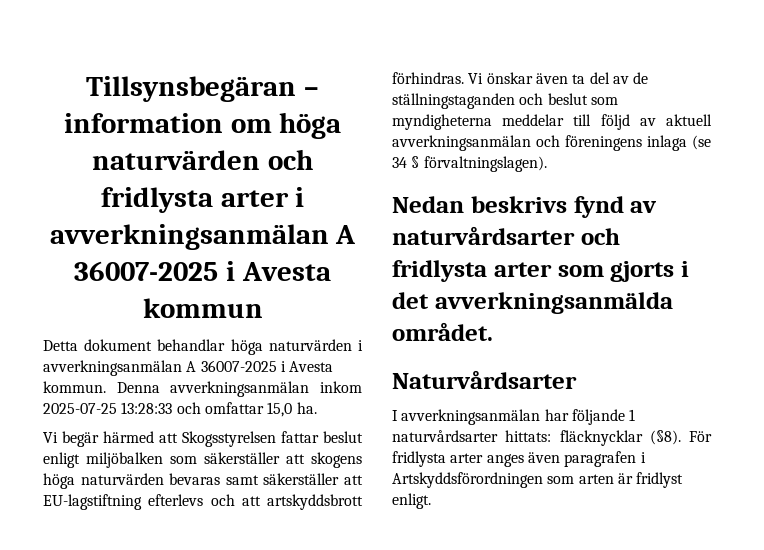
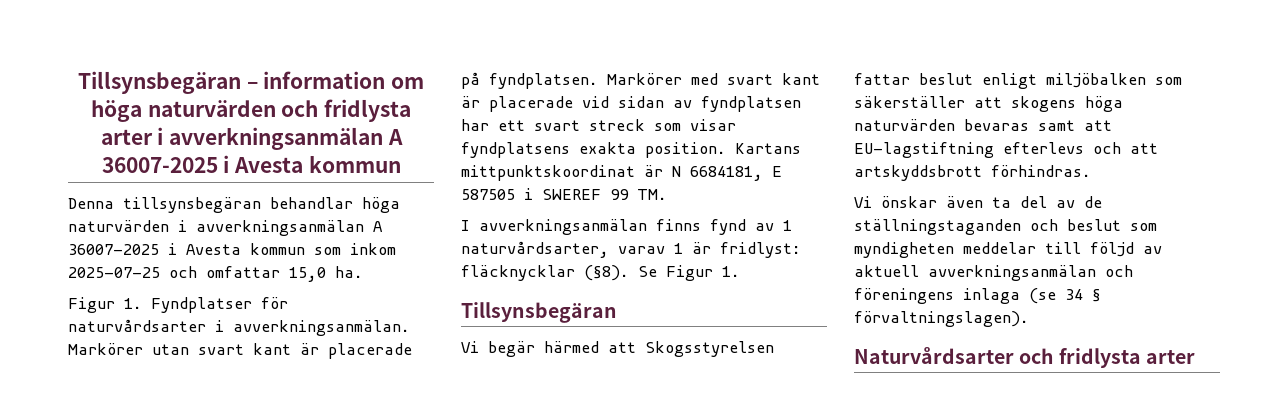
[43,339,153,351] Detta dokument -> [68,197,261,213] Denna tillsynsbegäran
[43,381,310,397] kommun. Denna avverkningsanmälan -> [250,243,341,255] kommun som
[121,402,173,414] 13:28:33 -> (160, 272) none
(317, 408) none -> [68,297,288,313] [68,319,410,336] [68,343,412,359] [461,72,820,89] [461,96,801,112] [461,119,736,131] [461,142,801,158] [461,165,782,181] [461,188,667,200] [461,219,792,235] [461,241,801,258] [461,265,740,281] [461,302,617,323] // Figur 1. Fyndplatser för naturvårdsarter i avverkningsanmälan. Markörer utan svart kant är placerade på fyndplatsen. Markörer med svart kant är placerade vid sidan av fyndplatsen har ett svart streck som visar fyndplatsens exakta position. Kartans mittpunktskoordinat är N 6684181, E 587505 i SWEREF 99 TM. // I avverkningsanmälan finns fynd av 1 naturvårdsarter, varav 1 är fridlyst: fläcknycklar (§8). Se Figur 1. // Tillsynsbegäran
[263,473,340,485] säkerställer -> (1075, 125) none
(464, 78) none -> (1091, 171) //
[392,114,492,130] myndigheterna -> [854,242,954,258] myndigheten
[392,196,658,218] [392,226,620,245] [392,260,689,282] [392,292,673,314] [392,322,493,341] [392,370,577,389] [392,409,636,425] [392,430,712,446] [392,451,646,467] [392,472,684,488] [392,493,431,509] Nedan beskrivs fynd av naturvårdsarter och fridlysta arter som gjorts i det avverkningsanmälda området. // Naturvårdsarter // I avverkningsanmälan har följande 1 naturvårdsarter hittats: fläcknycklar (§8). För fridlysta arter anges även paragrafen i Artskyddsförordningen som arten är fridlyst enligt. -> [854,347,1195,368] Naturvårdsarter och fridlysta arter

